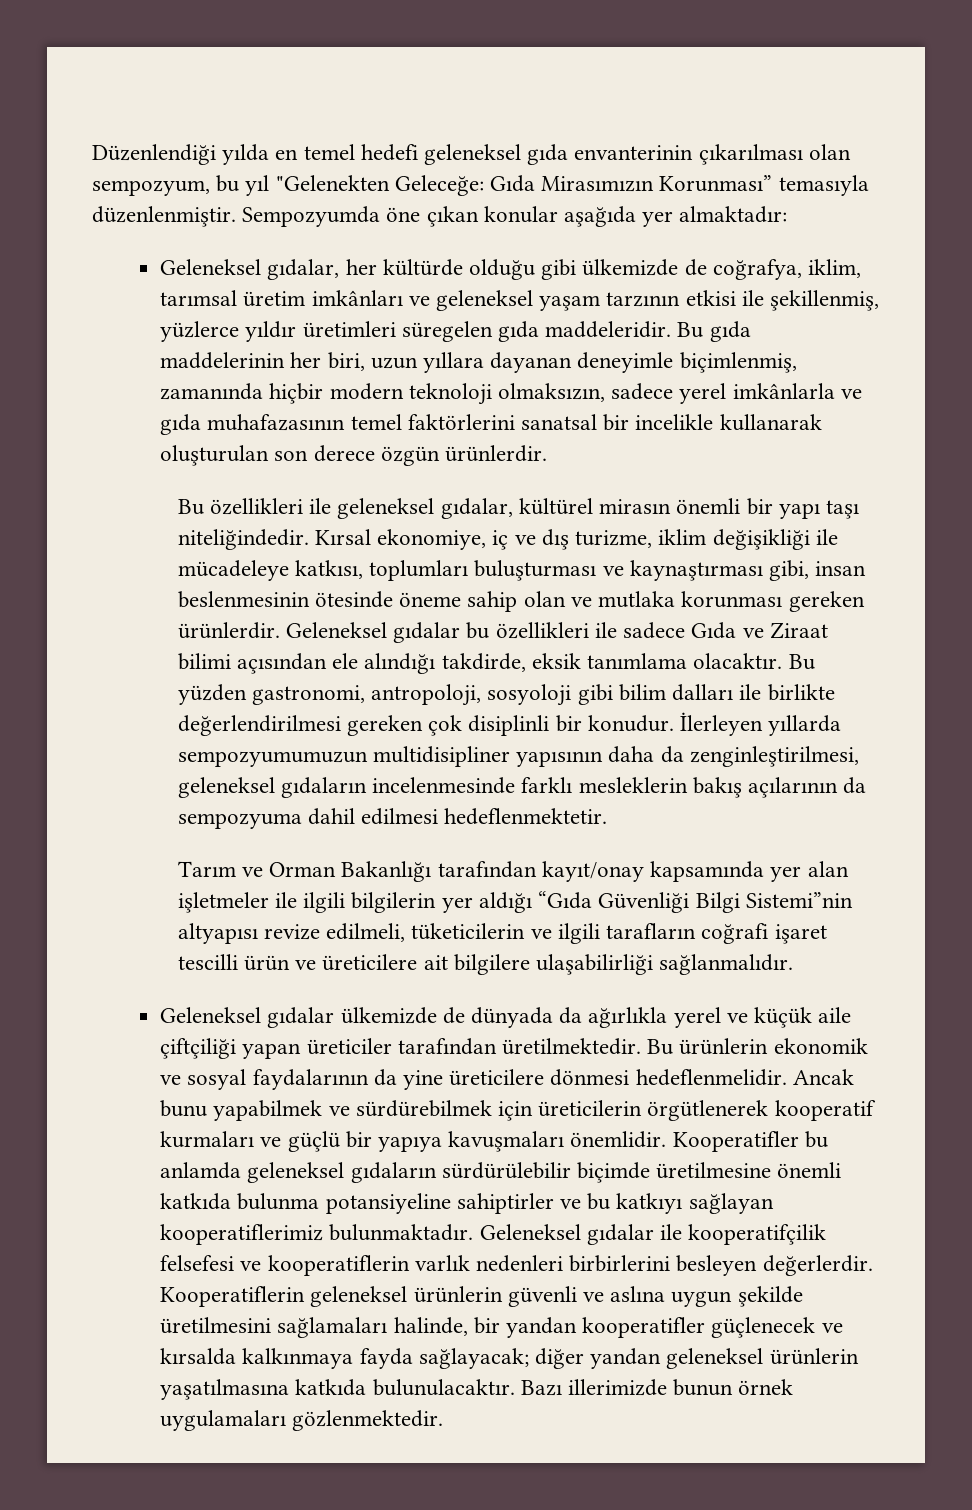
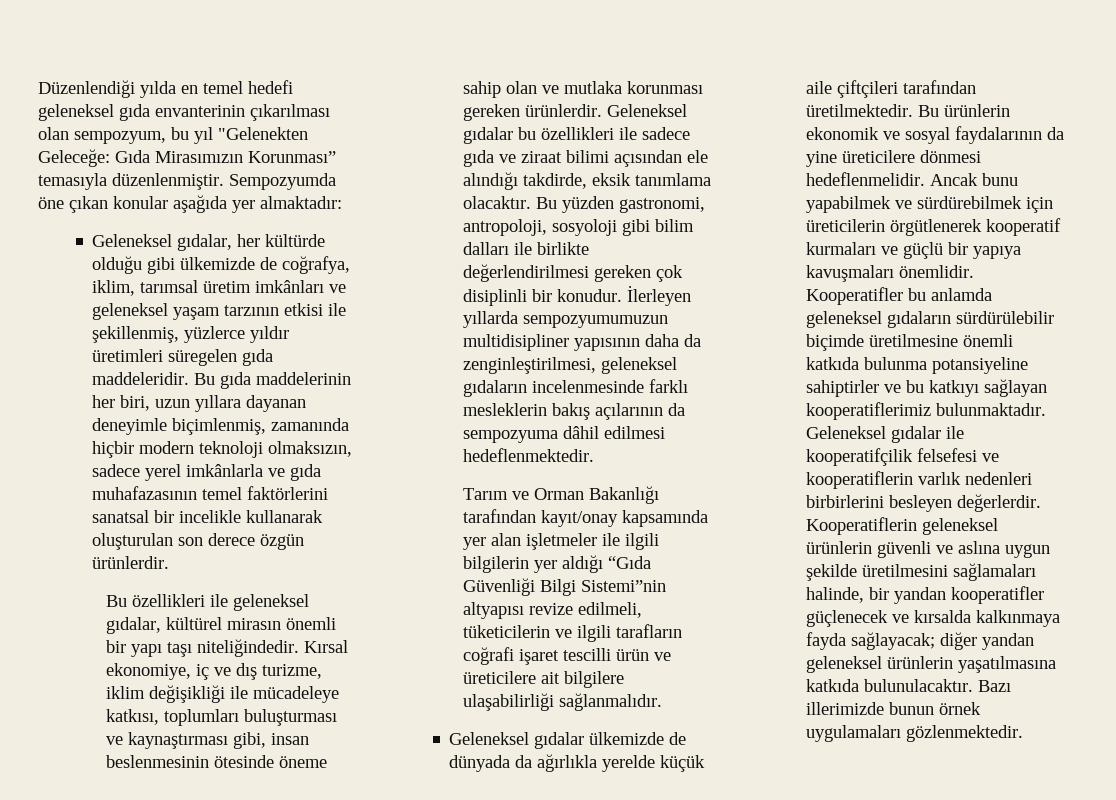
[691,622,828,639] Gıda ve Ziraat -> [462,150,562,167] gıda ve ziraat
[308,808,608,825] dahil edilmesi hedeflenmektetir. -> [562,426,665,439] [462,448,594,462] dâhil edilmesi hedeflenmektedir.
[673,1007,852,1028] [160,1038,392,1059] yerel ve küçük aile çiftçiliği yapan üreticiler -> [602,755,706,772] [806,80,899,98] yerelde küçük aile çiftçileri

